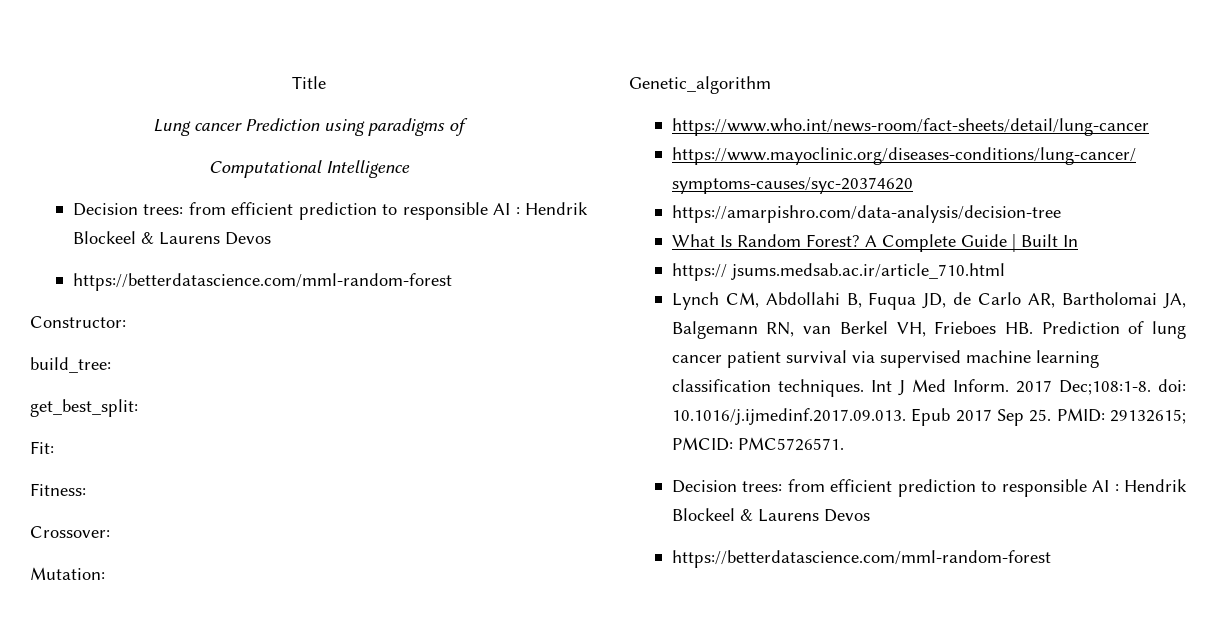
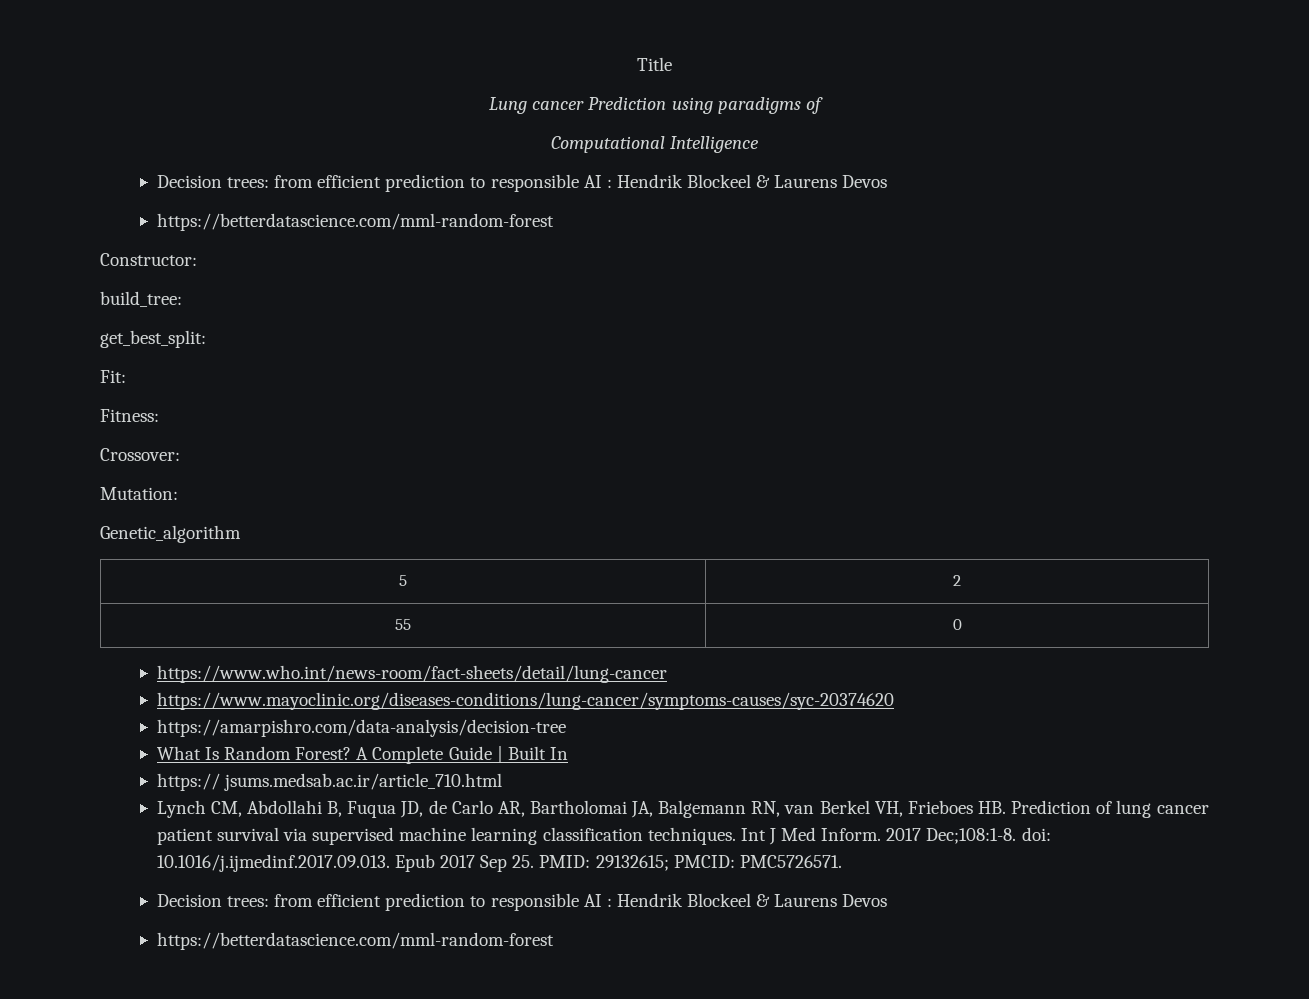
(771, 85) none -> [399,575,407,586] [953,575,961,586] [395,619,411,630] [952,619,962,630] // 5 | 2 // 55 | 0

